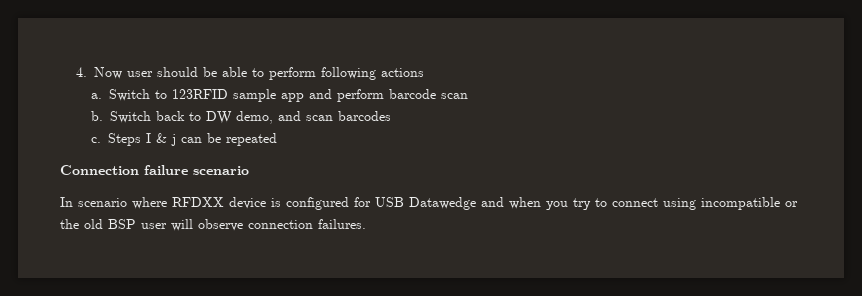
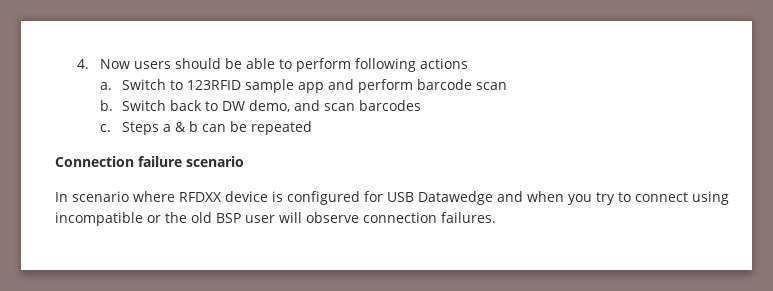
[126,71,153,77] user -> [133,61,171,69] users
[146,133,177,146] I & j -> [163,121,199,132] a & b

